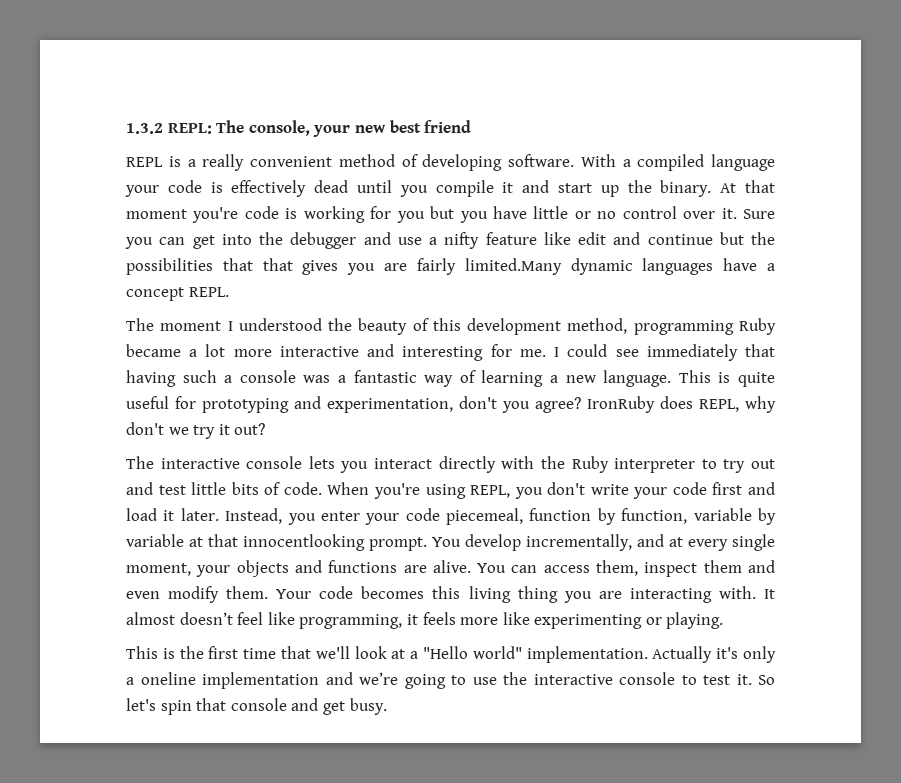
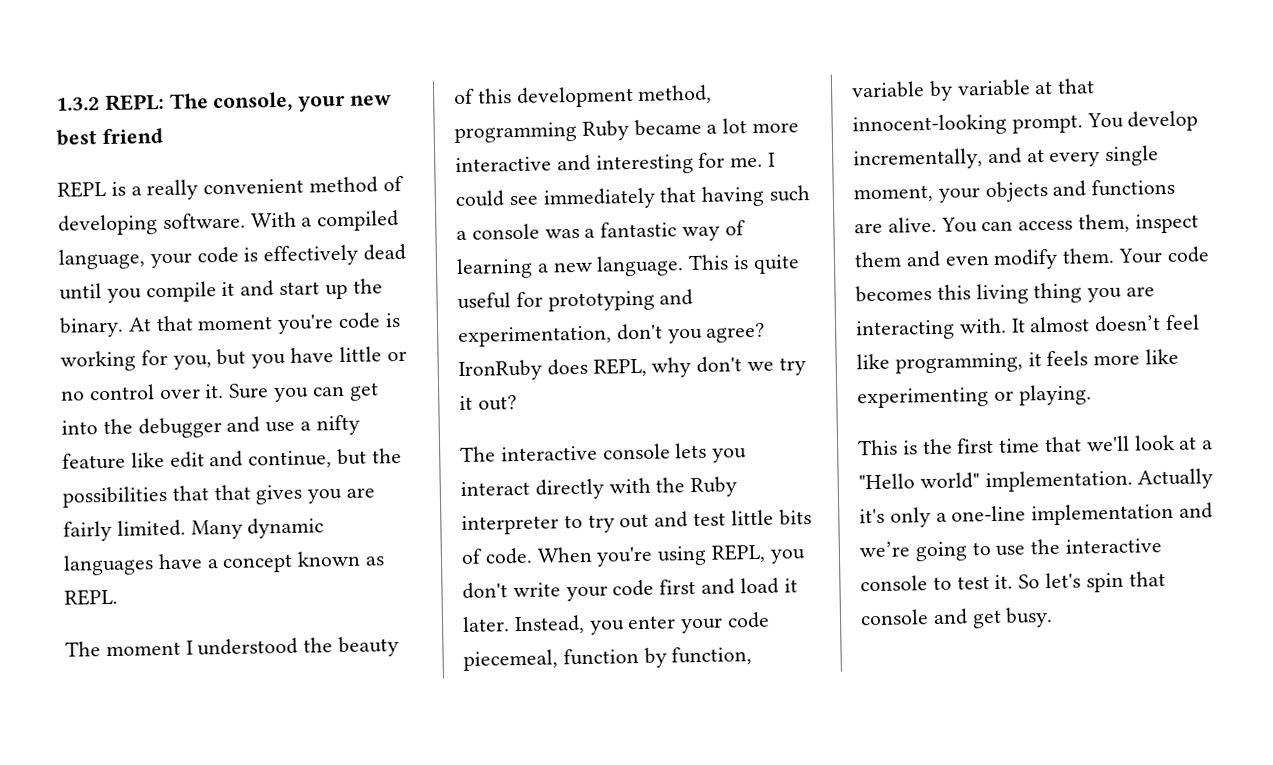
[711,154,775,171] language -> [58,248,145,270] language,
[396,211,425,223] you -> [172,355,212,370] you,
[647,234,713,245] continue -> [248,450,333,469] continue,
[464,258,562,275] limited.Many -> [116,519,243,540] limited. Many
(184, 294) none -> [297,550,386,567] known as
[243,534,365,551] innocentlooking -> [852,113,1007,137] innocent-looking
[140,672,196,685] oneline -> [951,505,1027,522] one-line

